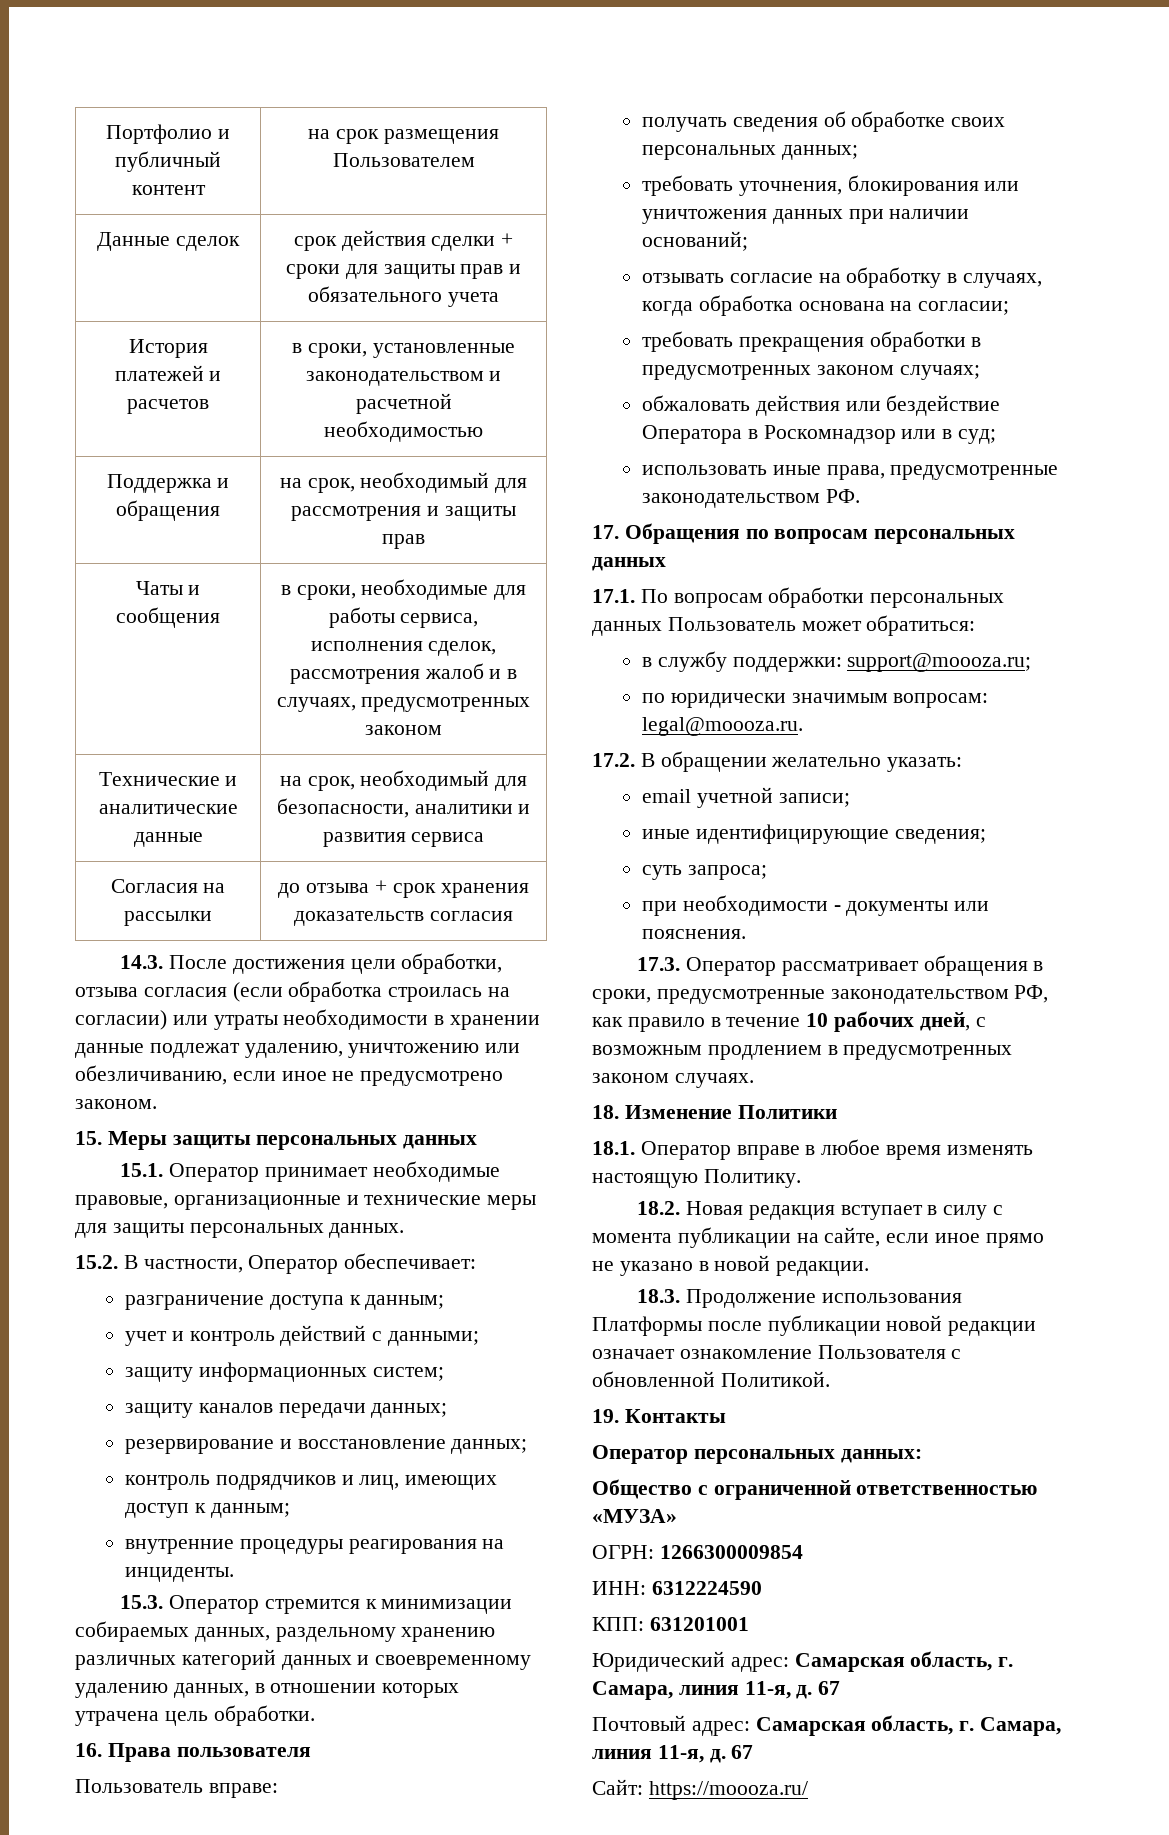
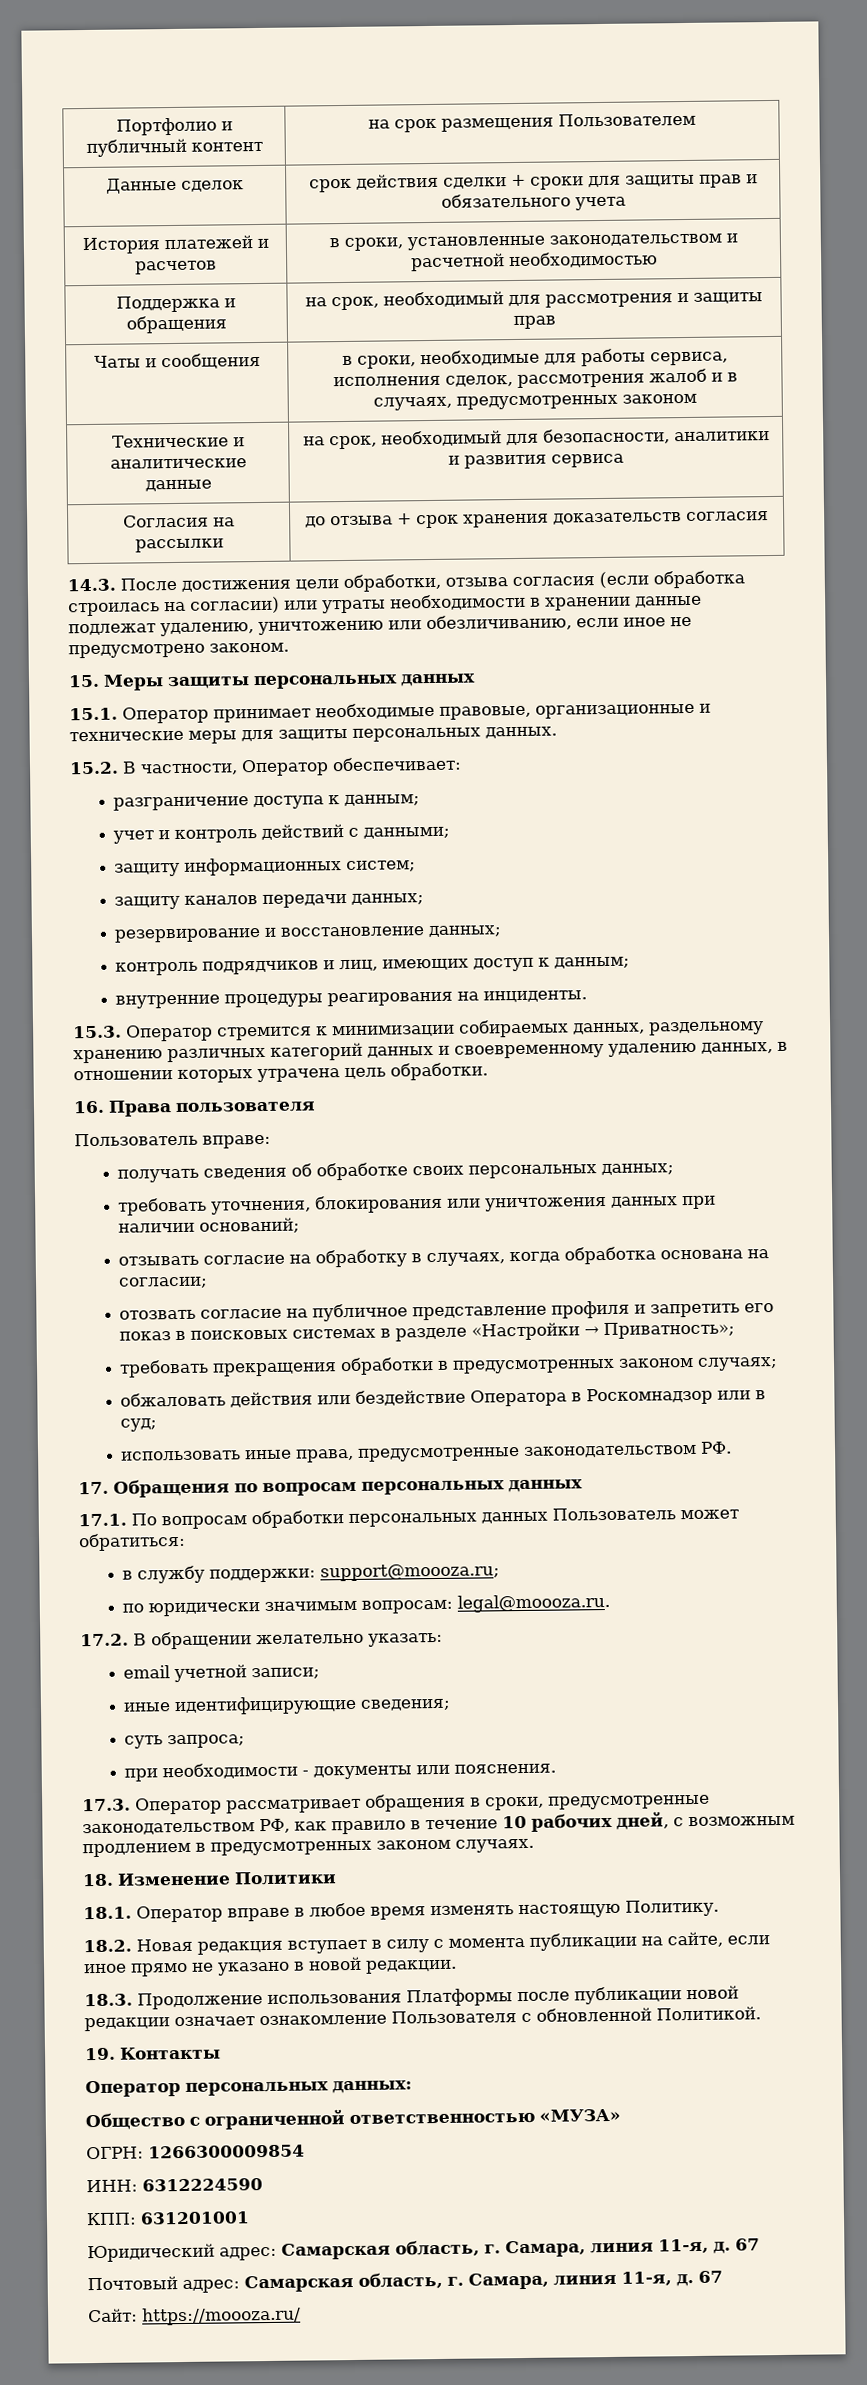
(1010, 308) none -> [119,1300,775,1322] [119,1321,736,1342] // отозвать согласие на публичное представление профиля и запретить его показ в поисковых системах в разделе «Настройки → Приватность»;

